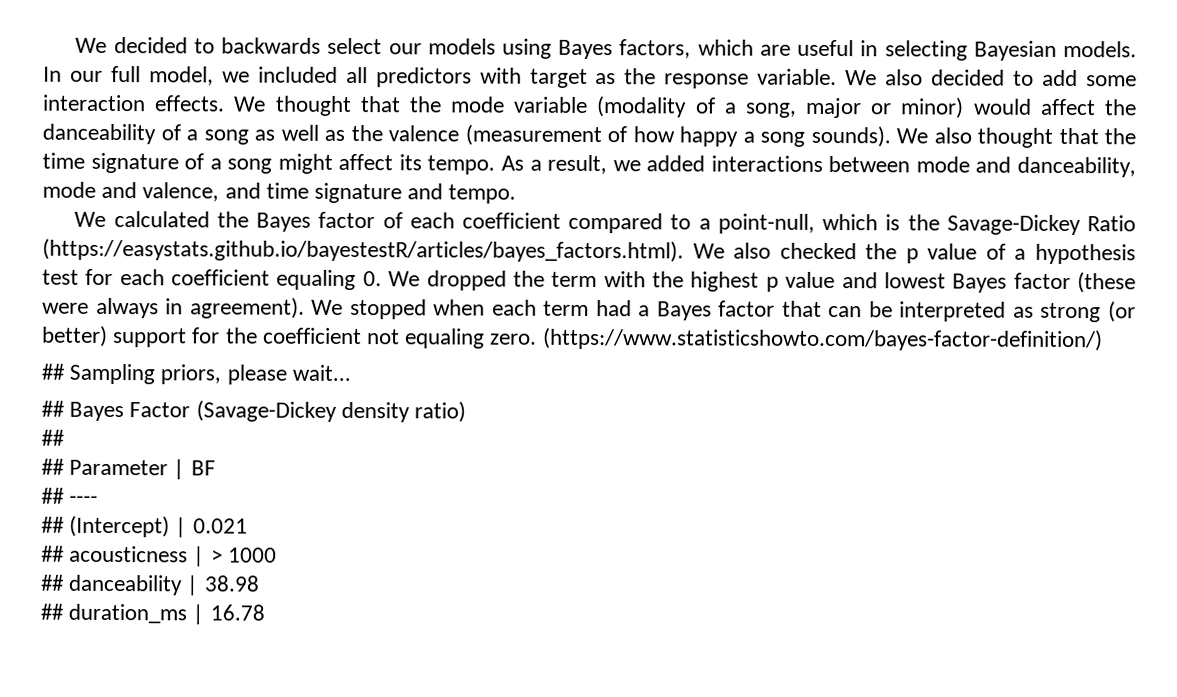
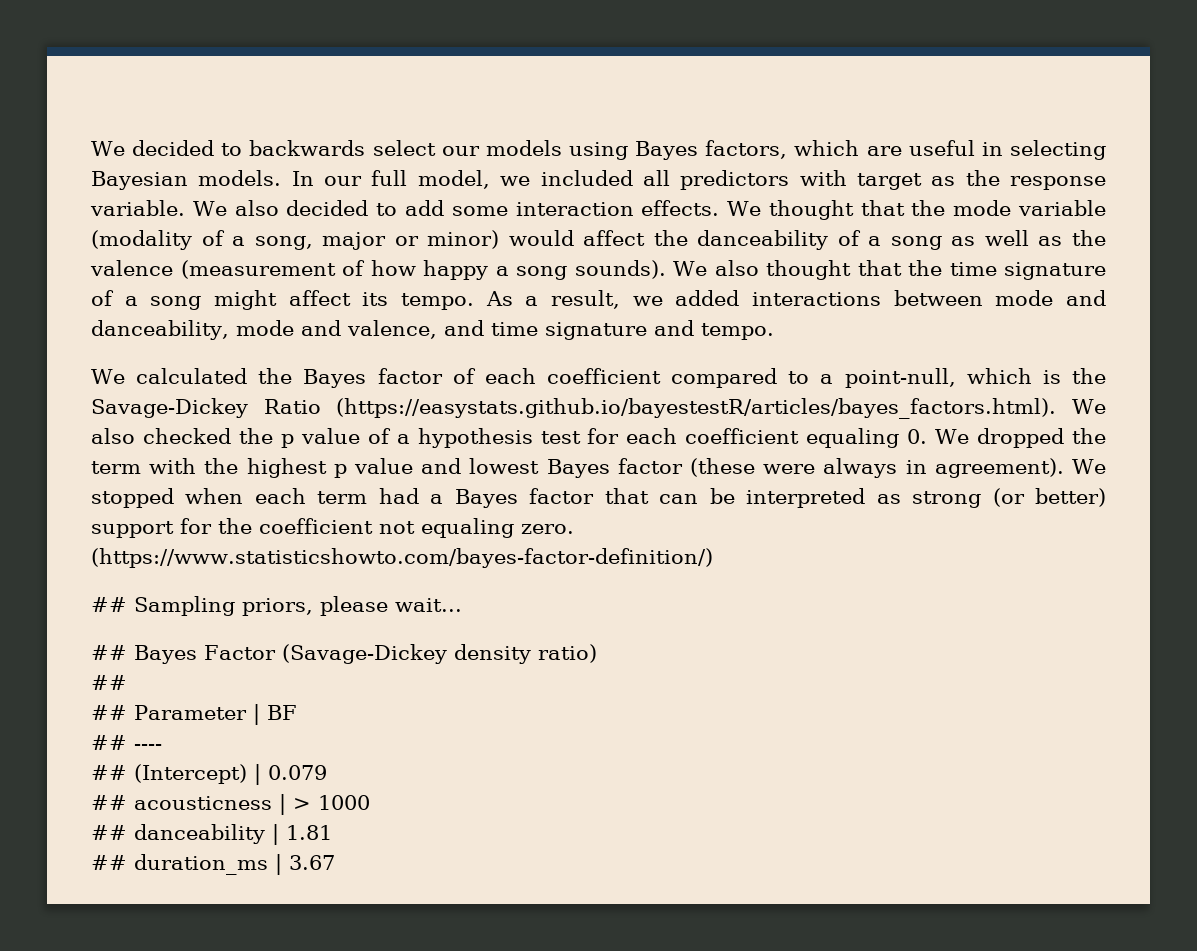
[192,518,248,534] 0.021 -> [268,765,327,780] 0.079
[203,575,260,592] 38.98 -> [286,825,332,840] 1.81
[209,604,265,621] 16.78 -> [289,855,335,870] 3.67

